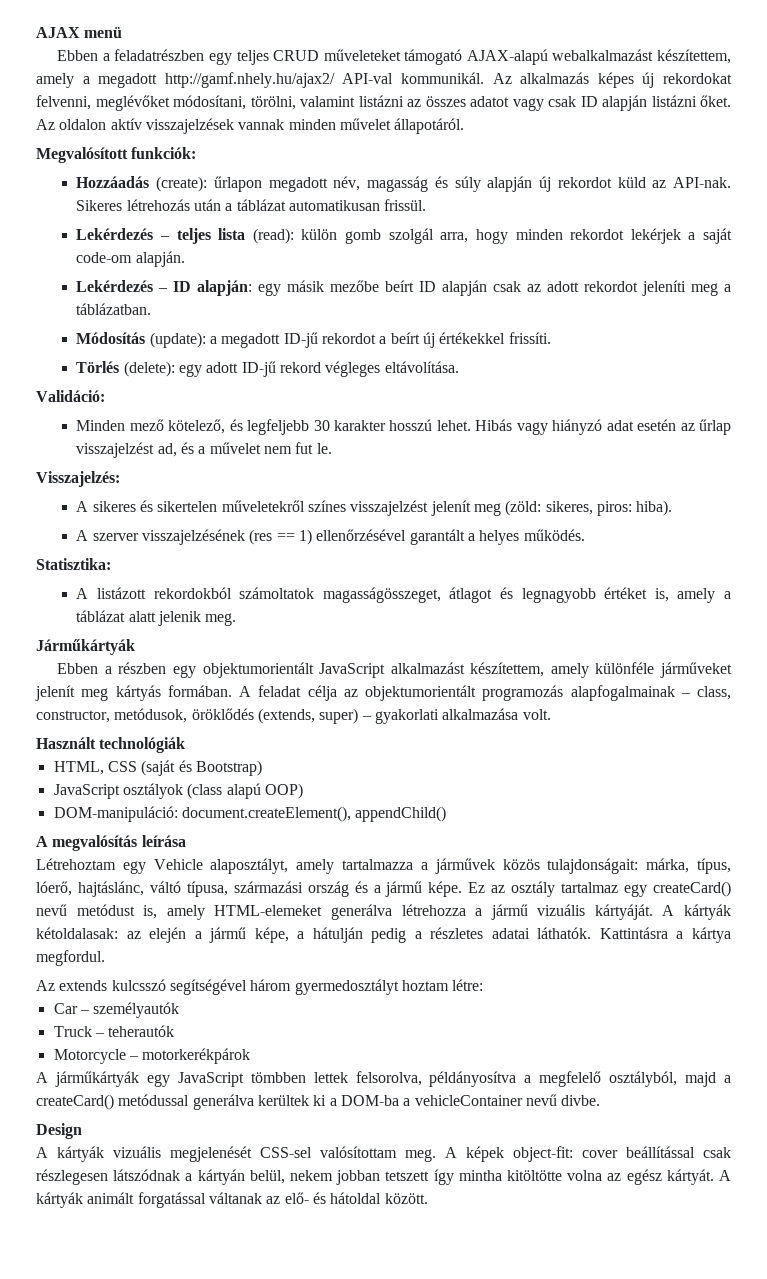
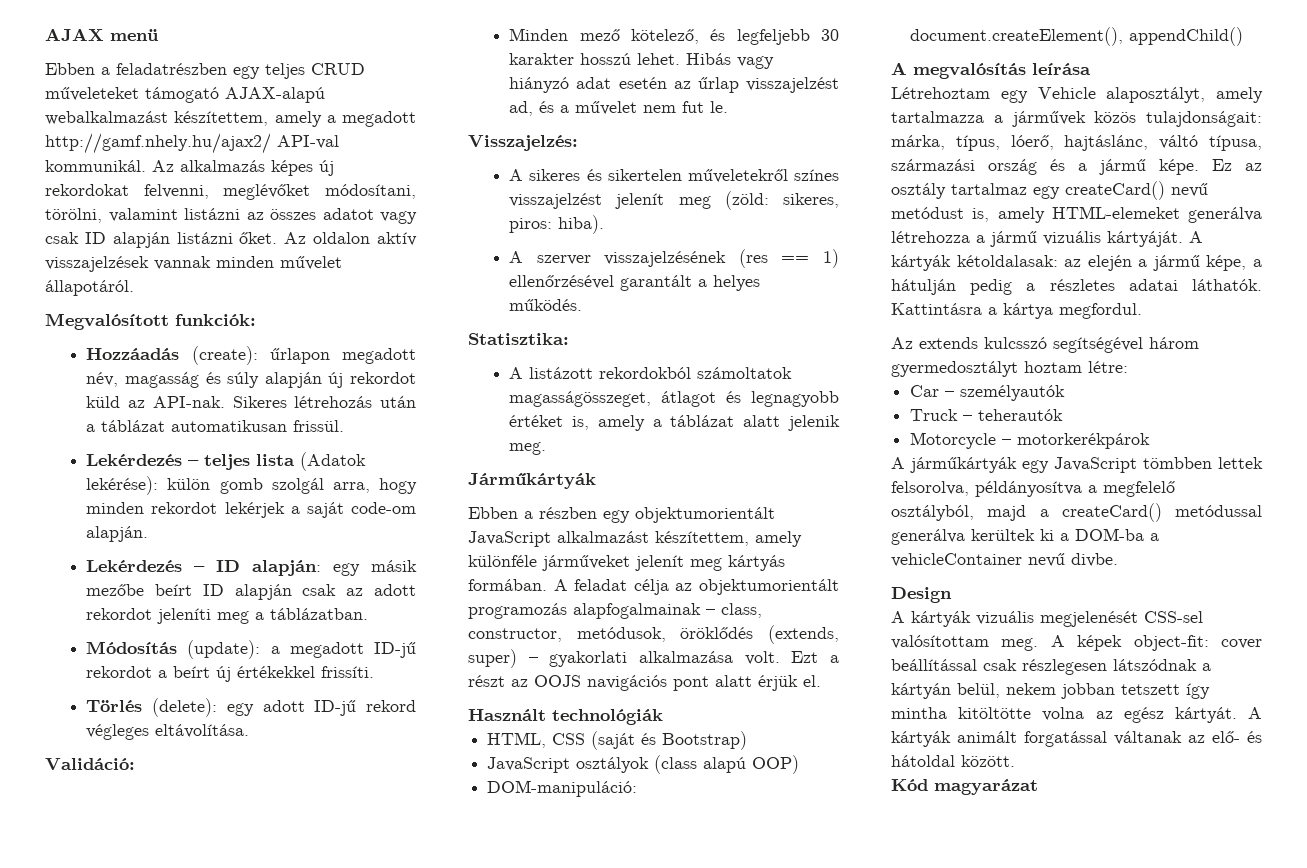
[252,228,294,244] (read): -> [300,452,367,471] [86,476,159,495] (Adatok lekérése):
(551, 714) none -> [791,651,839,663] [468,675,821,691] Ezt a részt az OOJS navigációs pont alatt érjük el.
(428, 1198) none -> [891,779,1038,795] // Kód magyarázat

